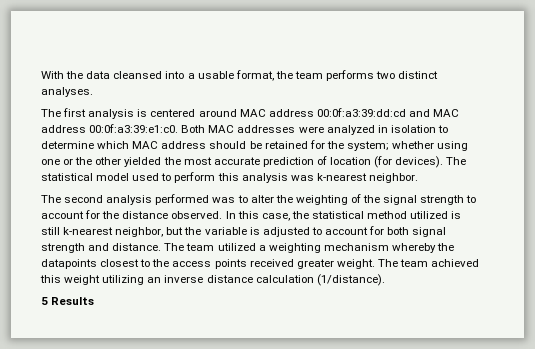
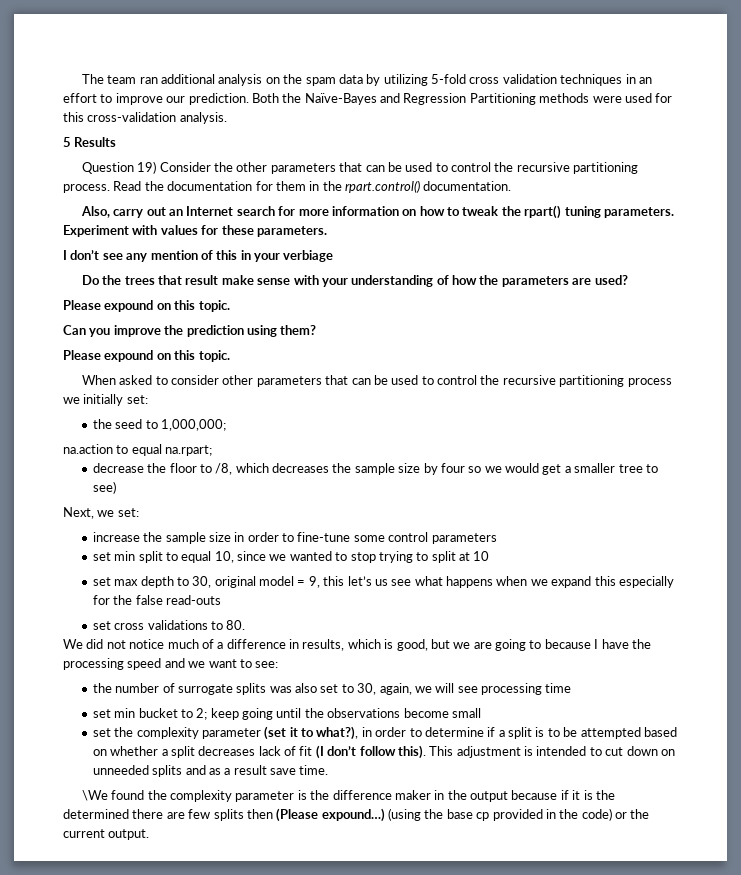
[41,70,439,81] [41,87,93,97] [41,108,460,119] [41,124,448,135] [41,140,469,151] [41,156,467,168] [41,172,418,183] [41,194,477,205] [41,210,462,221] [41,226,447,237] [41,243,455,253] [41,259,480,269] [40,274,385,286] [41,297,95,305] With the data cleansed into a usable format, the team performs two distinct analyses. // The first analysis is centered around MAC address 00:0f:a3:39:dd:cd and MAC address 00:0f:a3:39:e1:c0. Both MAC addresses were analyzed in isolation to determine which MAC address should be retained for the system; whether using one or the other yielded the most accurate prediction of location (for devices). The statistical model used to perform this analysis was k-nearest neighbor. // The second analysis performed was to alter the weighting of the signal strength to account for the distance observed. In this case, the statistical method utilized is still k-nearest neighbor, but the variable is adjusted to account for both signal strength and distance. The team utilized a weighting mechanism whereby the datapoints closest to the access points received greater weight. The team achieved this weight utilizing an inverse distance calculation (1/distance). // 5 Results -> [81,74,652,86] [63,93,673,105] [63,112,227,124] [63,137,117,147] [81,161,639,174] [63,180,512,193] [80,205,674,219] [63,225,327,237] [63,250,334,262] [81,275,628,287] [63,300,230,312] [63,325,317,337] [63,350,230,362] [81,375,672,387] [63,394,148,406] [92,419,226,431] [63,444,213,456] [92,463,658,475] [92,481,116,494] [63,507,139,519] [92,532,497,544] [92,551,490,563] [92,576,674,588] [92,595,221,605] [92,620,246,630] [63,639,651,651] [63,658,279,670] [92,683,572,695] [92,708,481,720] [92,726,677,740] [92,745,675,759] [92,765,329,777] [81,790,615,802] [63,808,650,822] [63,829,150,840] The team ran additional analysis on the spam data by utilizing 5-fold cross validation techniques in an effort to improve our prediction. Both the Naïve-Bayes and Regression Partitioning methods were used for this cross-validation analysis. // 5 Results // Question 19) Consider the other parameters that can be used to control the recursive partitioning process. Read the documentation for them in the rpart.control() documentation. // Also, carry out an Internet search for more information on how to tweak the rpart() tuning parameters. Experiment with values for these parameters. // I don’t see any mention of this in your verbiage // Do the trees that result make sense with your understanding of how the parameters are used? // Please expound on this topic. // Can you improve the prediction using them? // Please expound on this topic. // When asked to consider other parameters that can be used to control the recursive partitioning process we initially set: // the seed to 1,000,000; // na.action to equal na.rpart; // decrease the floor to /8, which decreases the sample size by four so we would get a smaller tree to see) // Next, we set: // increase the sample size in order to fine-tune some control parameters // set min split to equal 10, since we wanted to stop trying to split at 10 // set max depth to 30, original model = 9, this let’s us see what happens when we expand this especially for the false read-outs // set cross validations to 80. // We did not notice much of a difference in results, which is good, but we are going to because I have the processing speed and we want to see: // the number of surrogate splits was also set to 30, again, we will see processing time // set min bucket to 2; keep going until the observations become small // set the complexity parameter (set it to what?), in order to determine if a split is to be attempted based on whether a split decreases lack of fit (I don’t follow this). This adjustment is intended to cut down on unneeded splits and as a result save time. // \We found the complexity parameter is the difference maker in the output because if it is the determined there are few splits then (Please expound…) (using the base cp provided in the code) or the current output.

